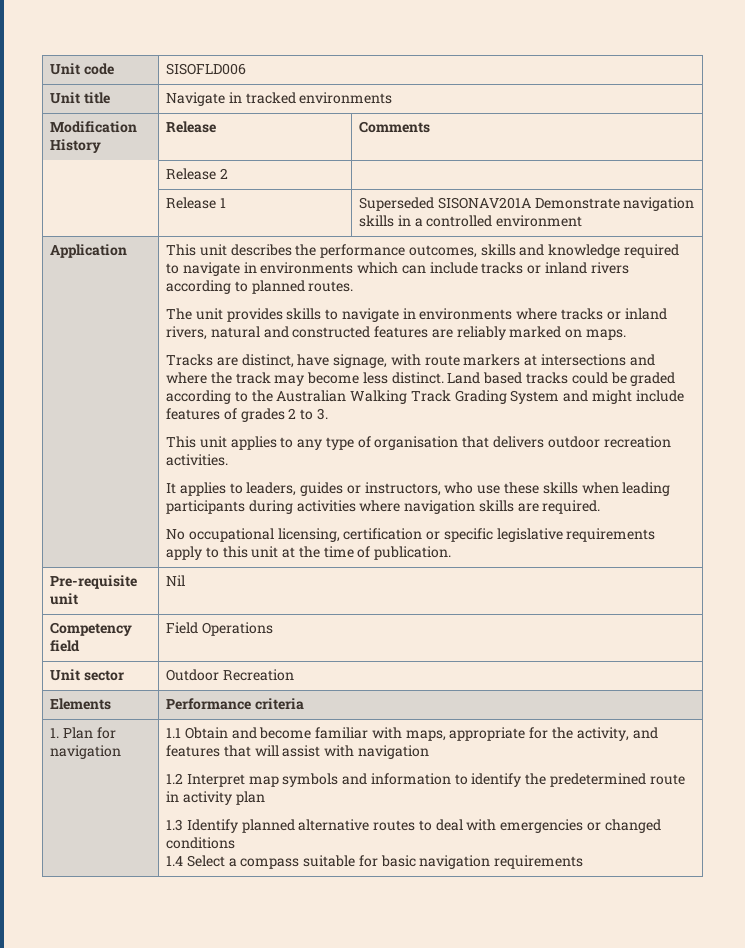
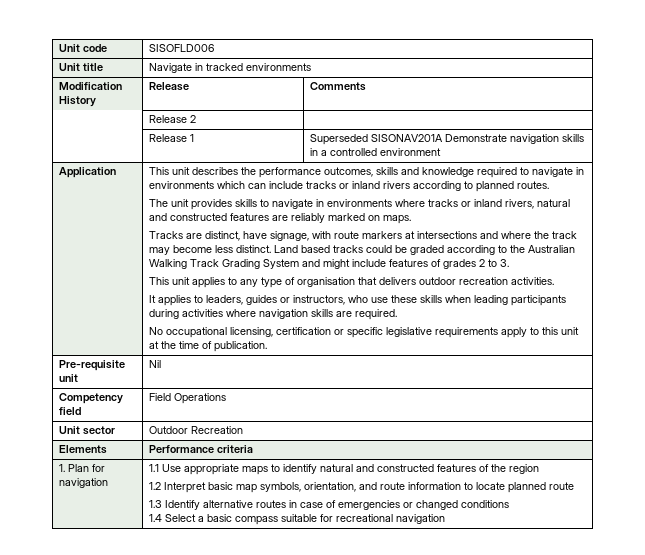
[184,727,658,741] [165,745,429,759] [165,773,685,787] [165,791,265,805] Obtain and become familiar with maps, appropriate for the activity, and features that will assist with navigation // 1.2 Interpret map symbols and information to identify the predetermined route in activity plan -> [161,464,539,475] [148,482,574,493] Use appropriate maps to identify natural and constructed features of the region // 1.2 Interpret basic map symbols, orientation, and route information to locate planned route
[241,819,295,833] planned -> (200, 505) none
[418,819,497,831] to deal with -> [288,500,336,508] in case of
(237, 862) none -> [206,514,232,522] basic
[380,855,584,869] basic navigation requirements -> [335,514,445,524] recreational navigation

